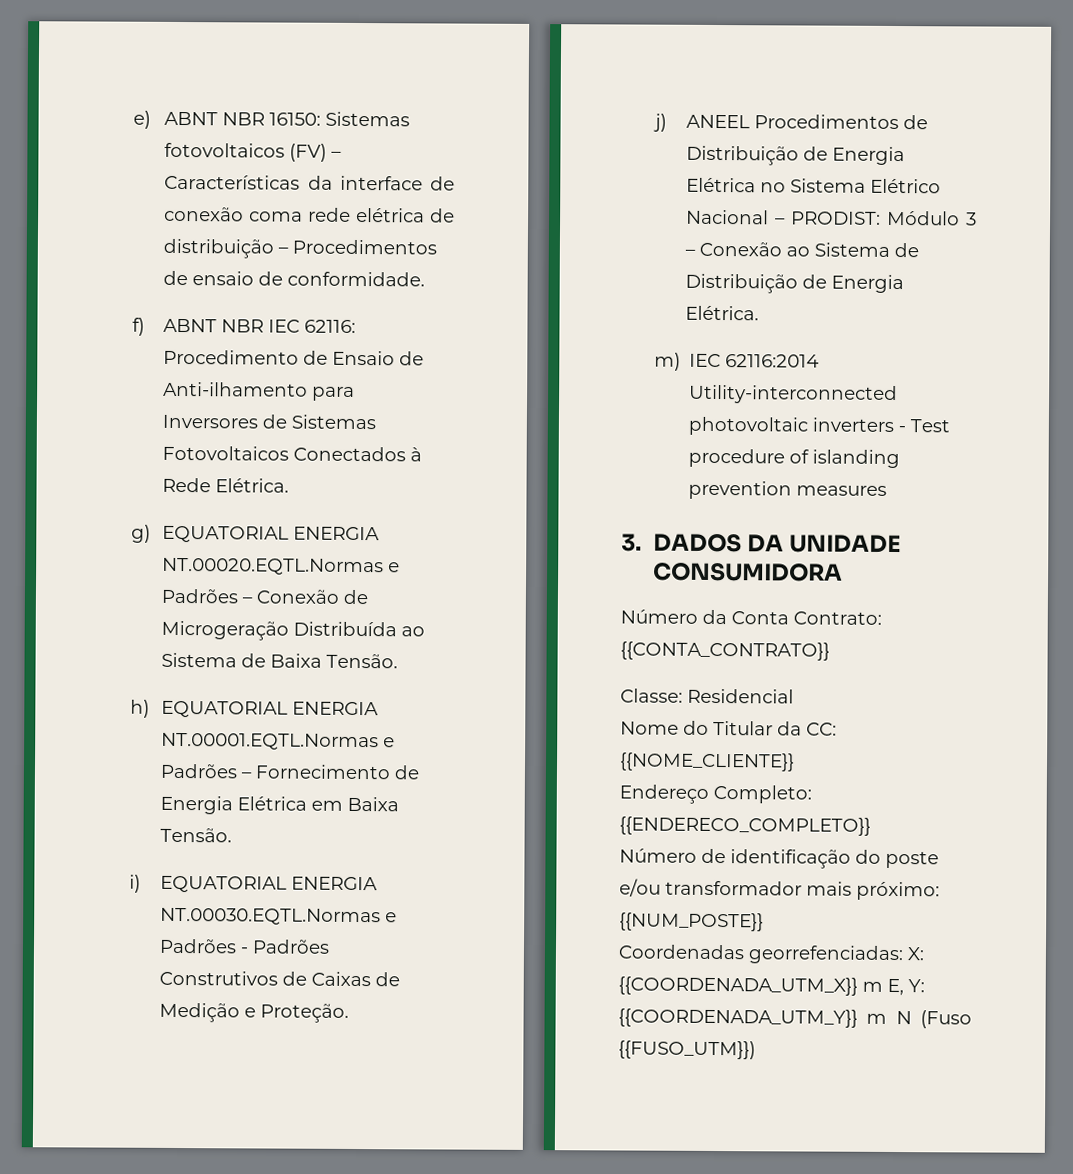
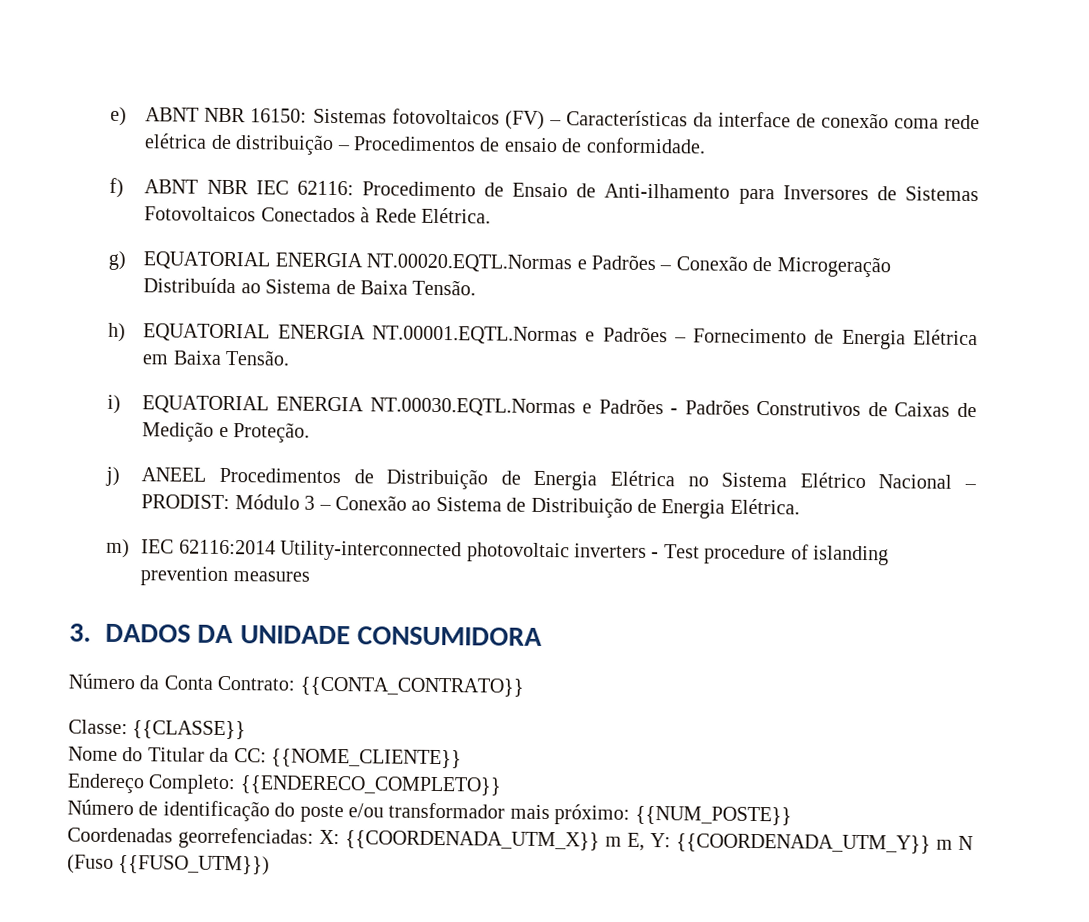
[687,688,794,704] Residencial -> [132,720,247,740] {{CLASSE}}

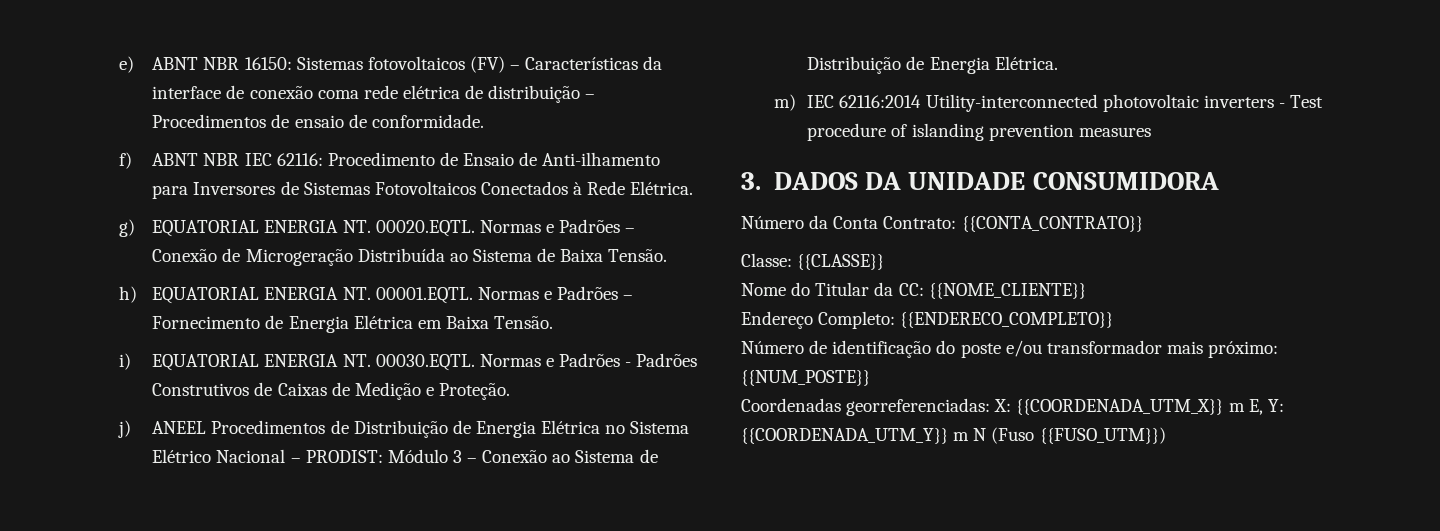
[366,253,573,273] NT.00020.EQTL.Normas -> [342,220,541,237] NT. 00020.EQTL. Normas
[371,325,578,345] NT.00001.EQTL.Normas -> [342,287,539,304] NT. 00001.EQTL. Normas
[369,397,576,417] NT.00030.EQTL.Normas -> [342,354,541,371] NT. 00030.EQTL. Normas
[178,827,314,849] georrefenciadas: -> [846,398,991,416] georreferenciadas:

